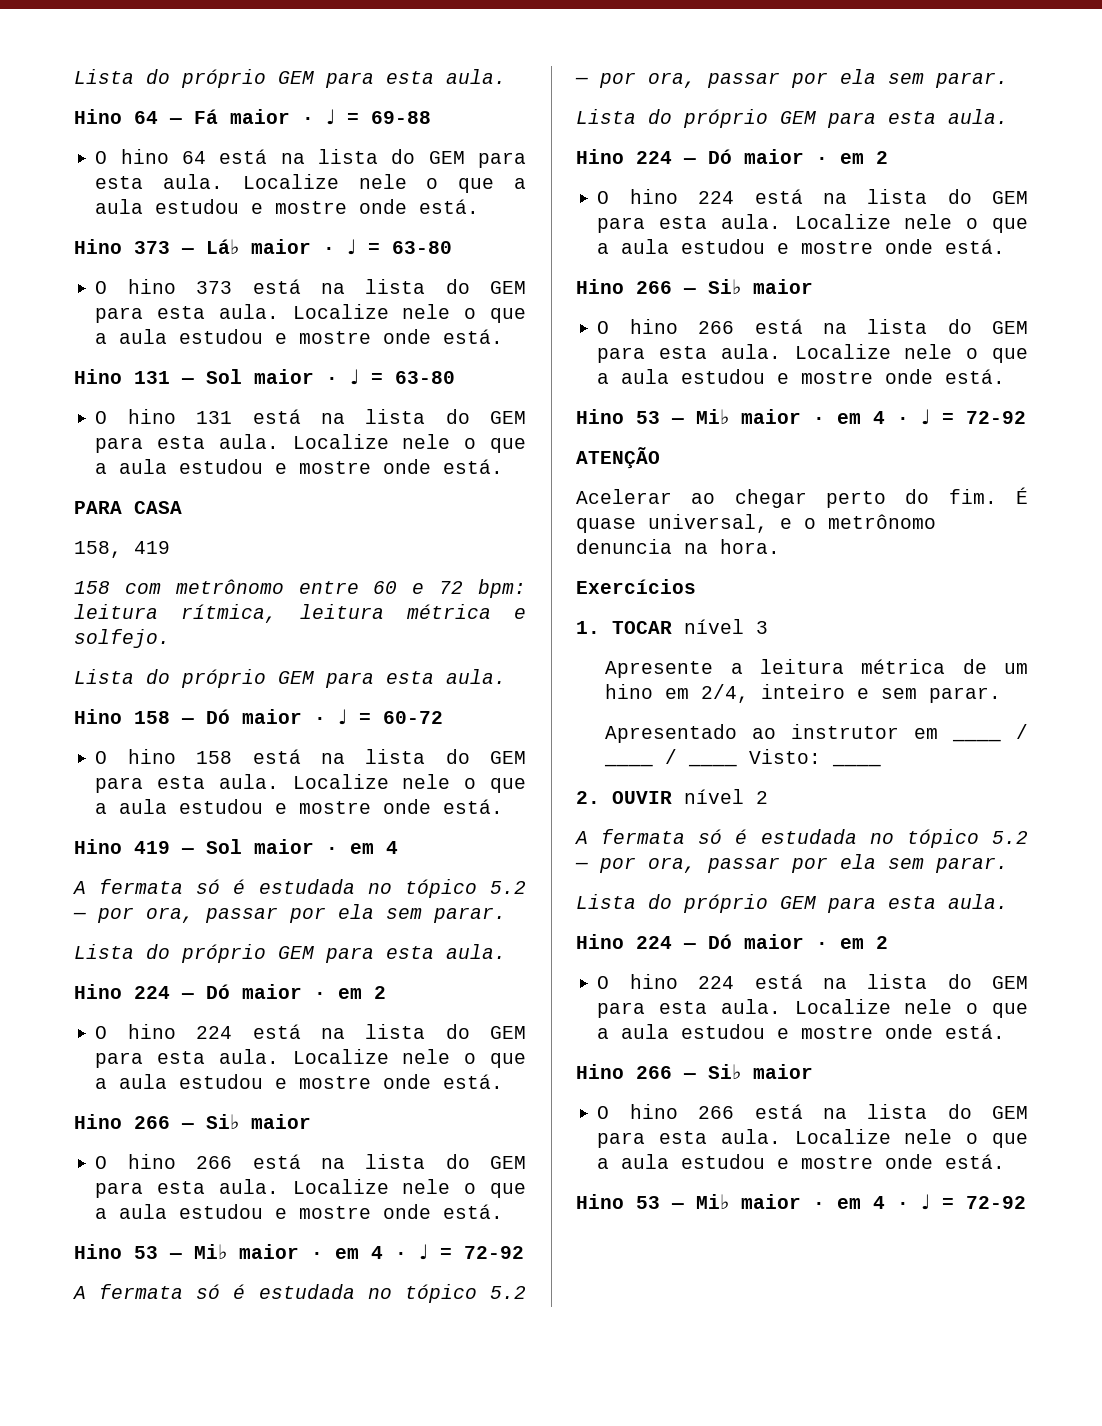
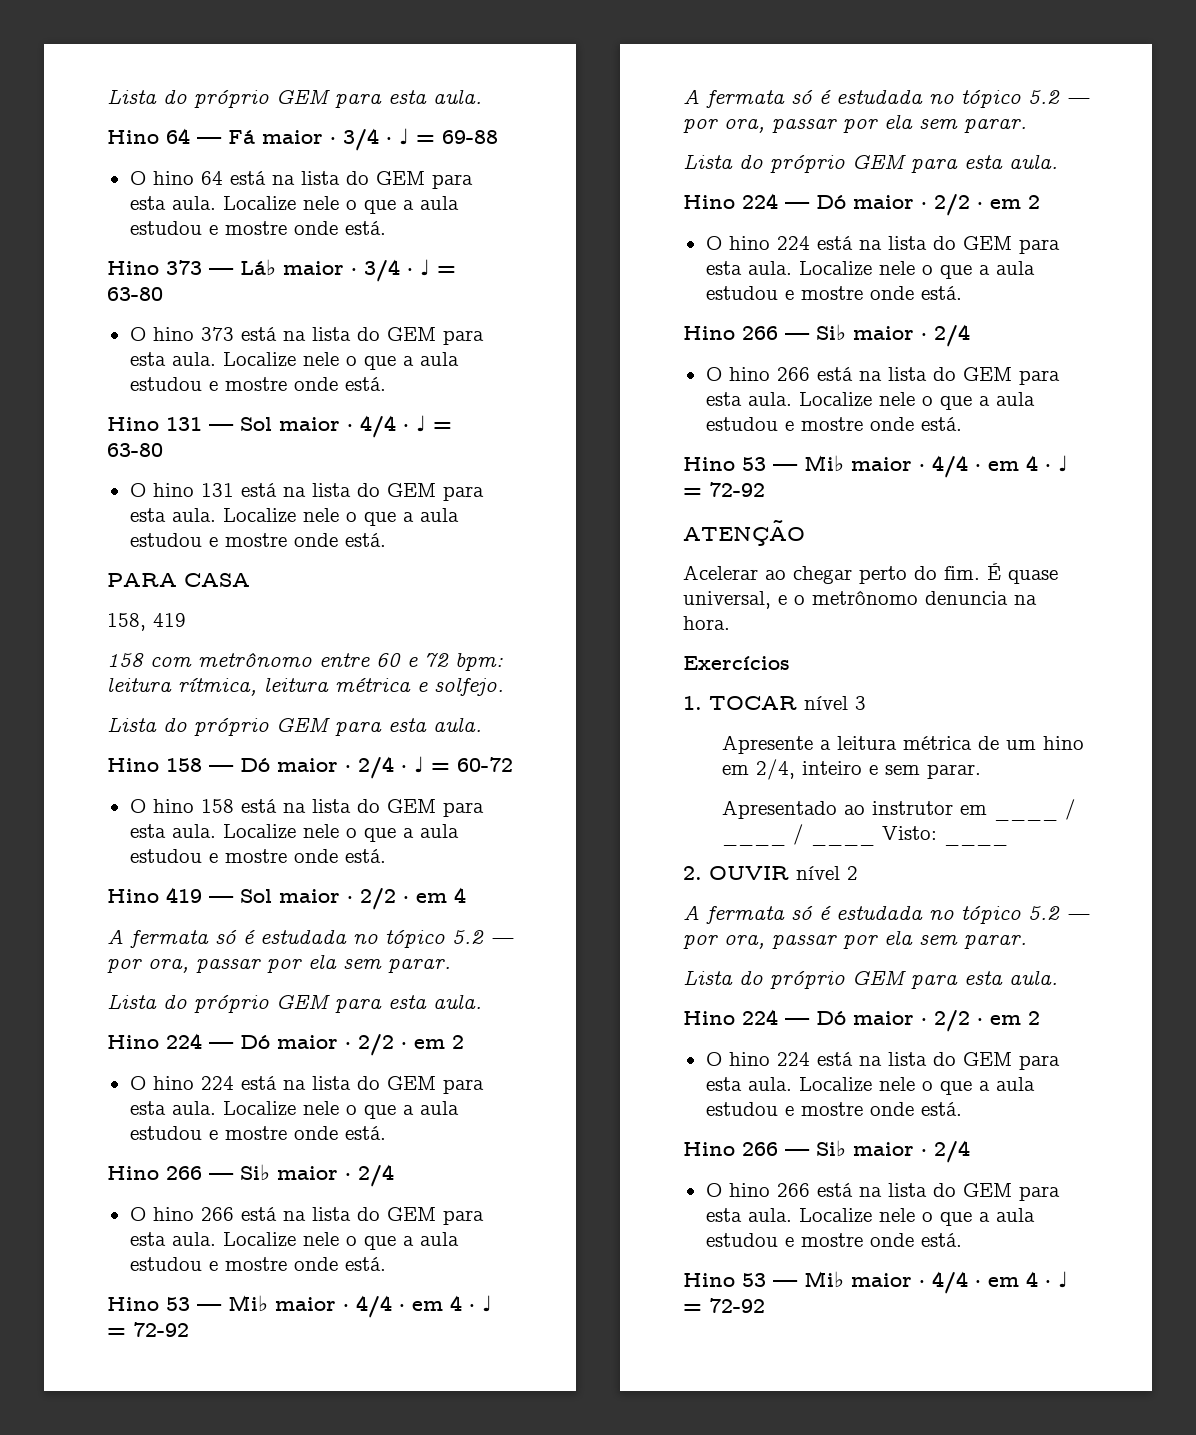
(314, 120) none -> [343,128,392,151] 3/4 ·
(335, 250) none -> [364,259,413,282] 3/4 ·
(338, 380) none -> [360,415,409,438] 4/4 ·
(326, 720) none -> [358,756,407,779] 2/4 ·
(338, 850) none -> [360,888,409,910] 2/2 ·
(326, 995) none -> [358,1034,407,1056] 2/2 ·
(311, 1121) none -> [345,1164,394,1187] · 2/4
(323, 1255) none -> [356,1295,405,1318] 4/4 ·
(828, 160) none -> [934,194,983,216] 2/2 ·
(813, 286) none -> [921,324,970,347] · 2/4
(825, 420) none -> [932,455,981,478] 4/4 ·
(828, 945) none -> [934,1010,983,1032] 2/2 ·
(813, 1071) none -> [921,1140,970,1163] · 2/4
(825, 1205) none -> [932,1271,981,1294] 4/4 ·

